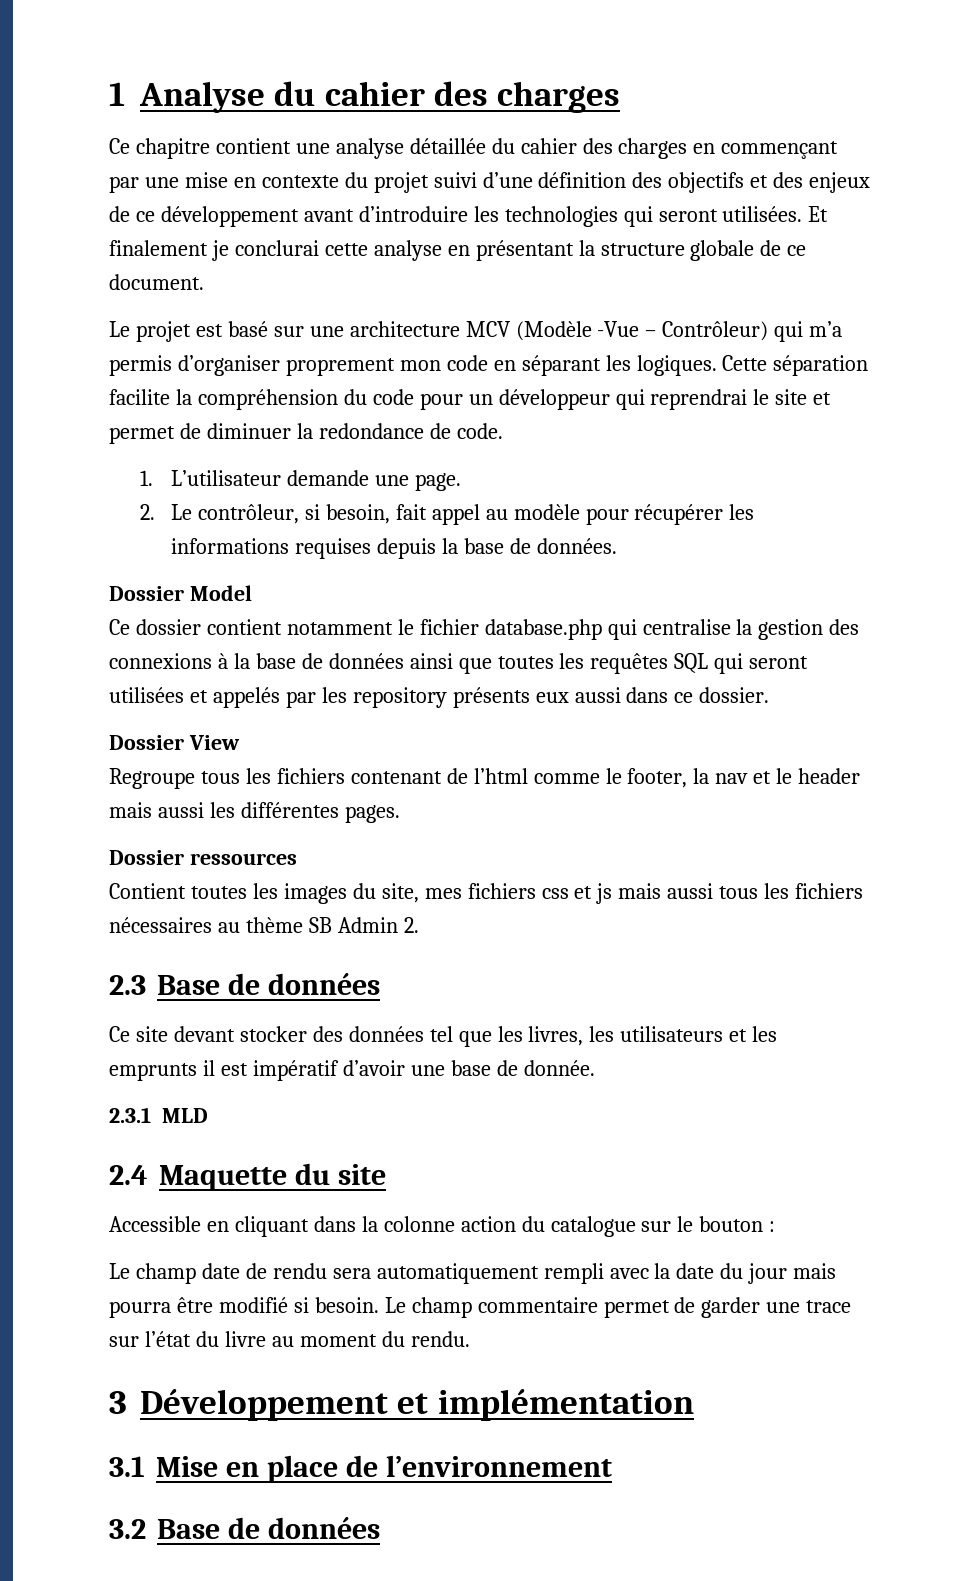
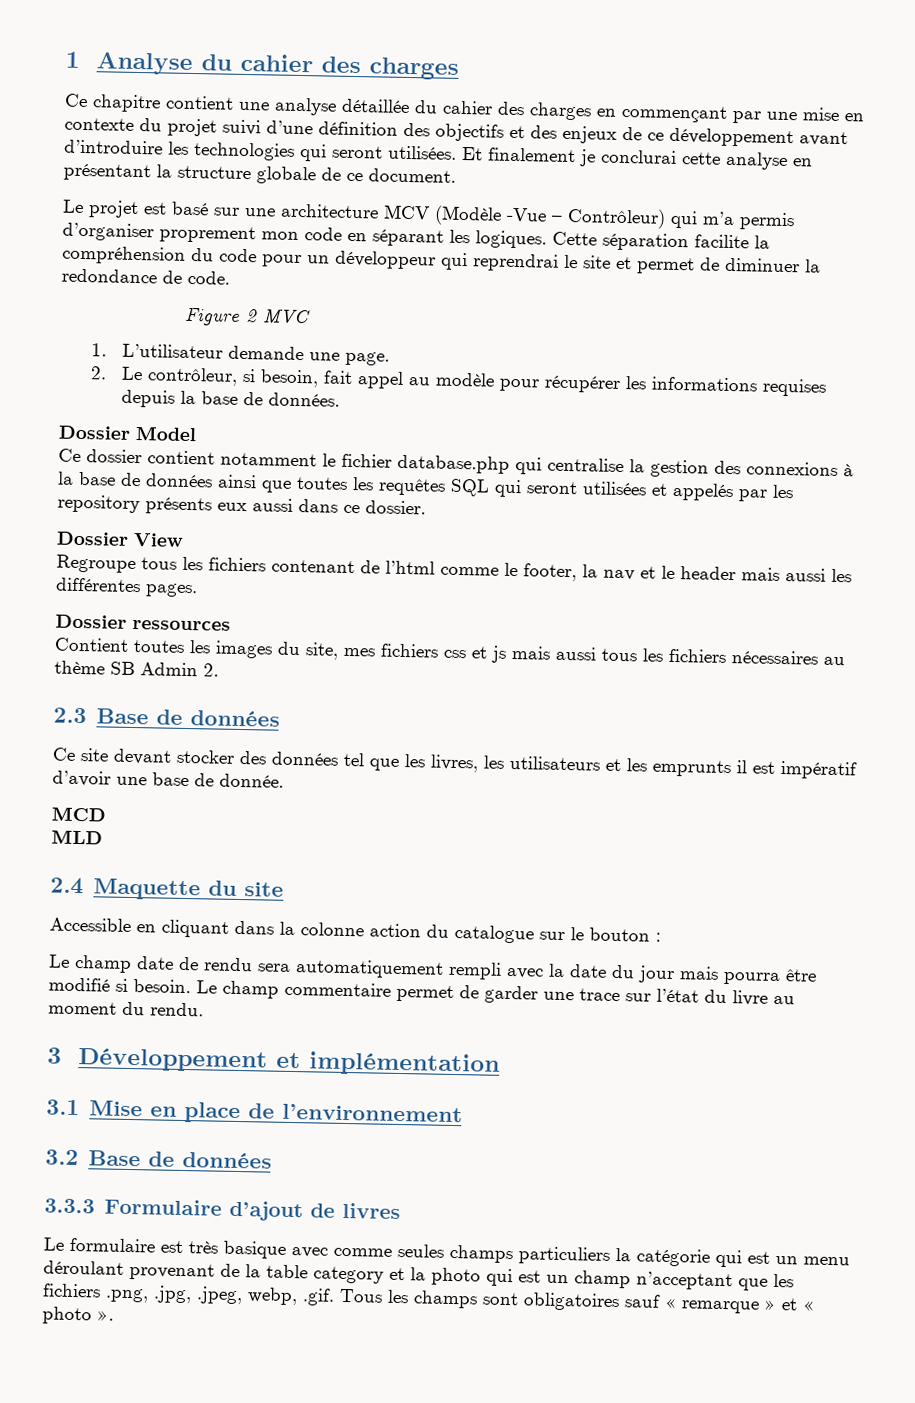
(503, 431) none -> [183,306,311,326] // Figure 2 MVC
[109,1107,151,1123] 2.3.1 -> [51,806,106,822] MCD //
(380, 1528) none -> [44,1198,401,1222] [43,1237,850,1268] [43,1260,794,1291] [42,1283,814,1314] [42,1306,114,1325] // 3.3.3 Formulaire d’ajout de livres // Le formulaire est très basique avec comme seules champs particuliers la catégorie qui est un menu déroulant provenant de la table category et la photo qui est un champ n’acceptant que les fichiers .png, .jpg, .jpeg, webp, .gif. Tous les champs sont obligatoires sauf « remarque » et « photo ».

